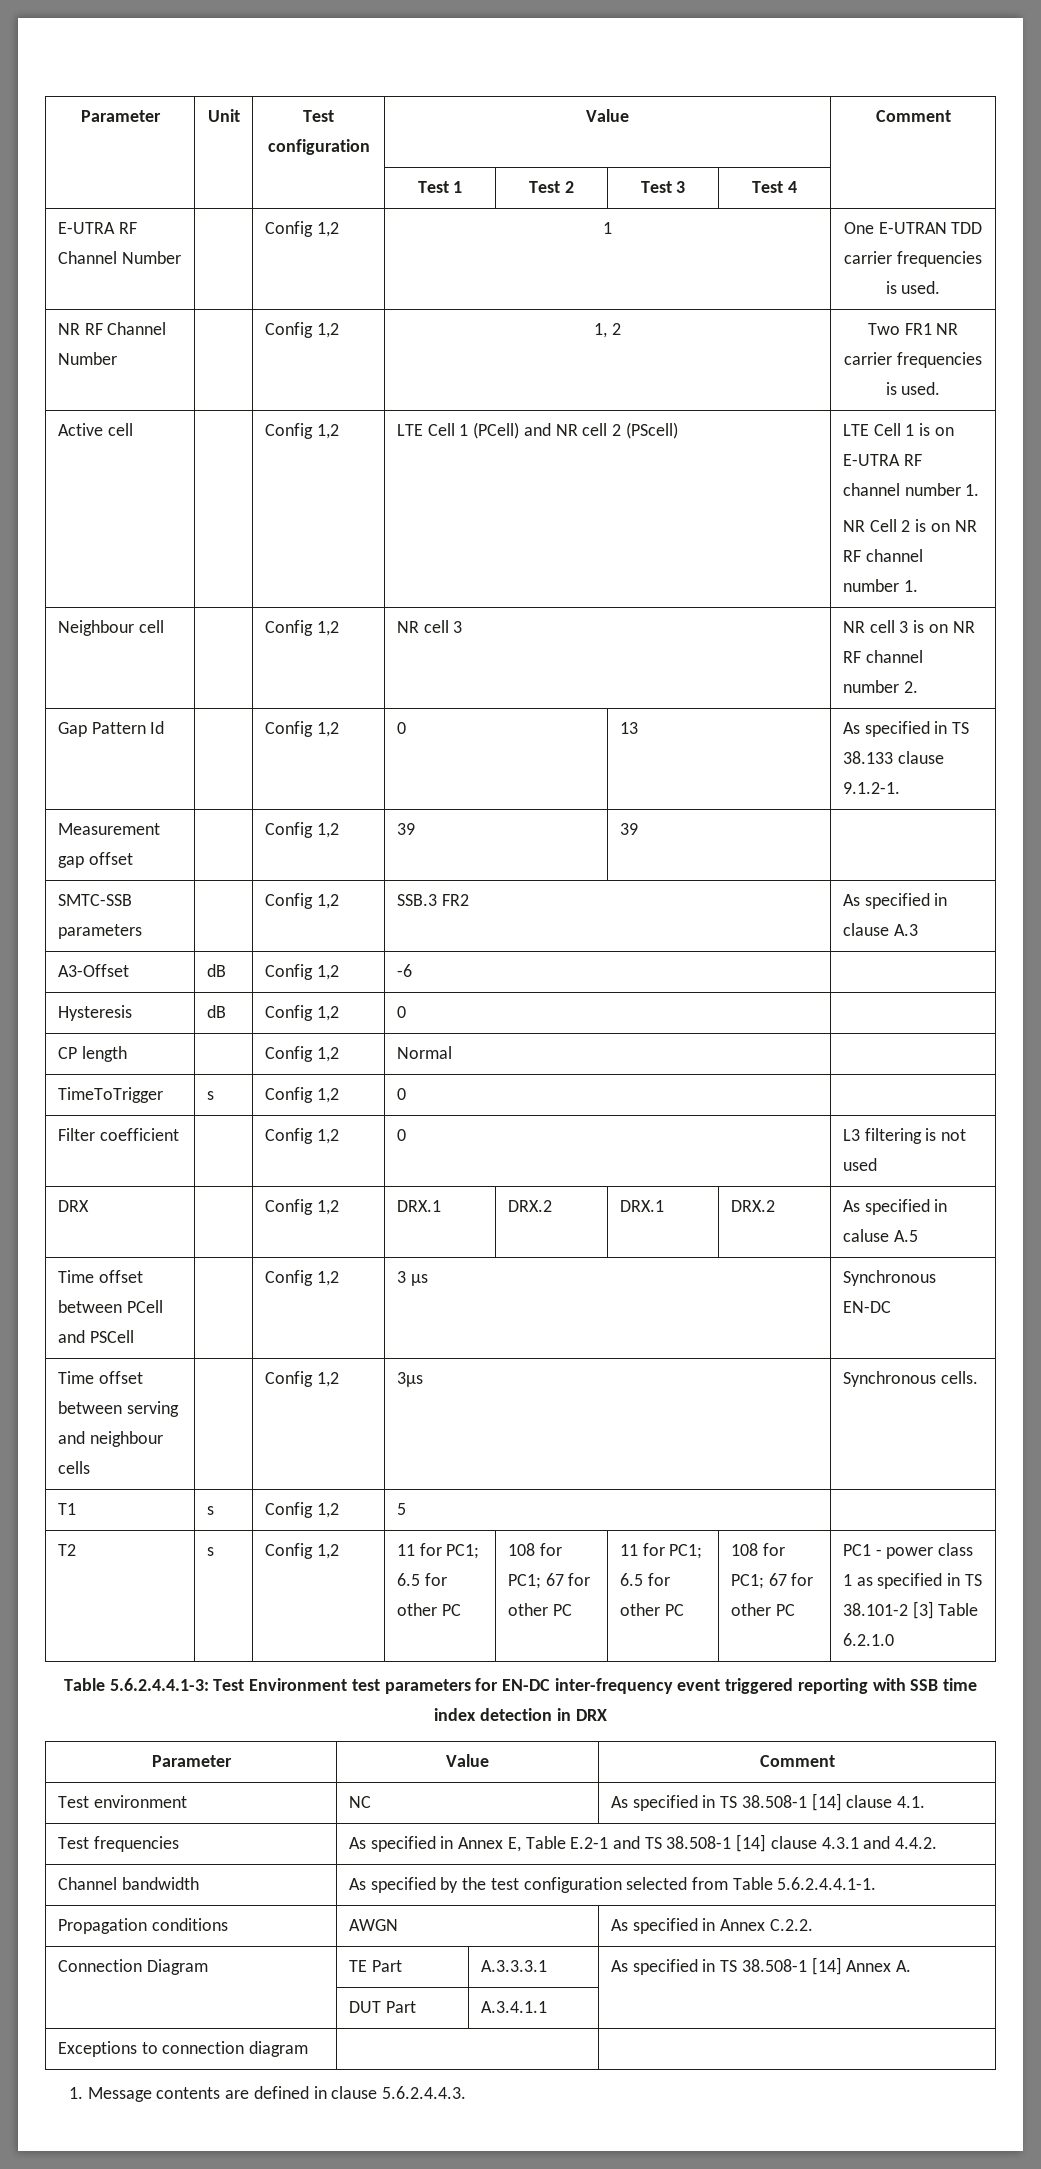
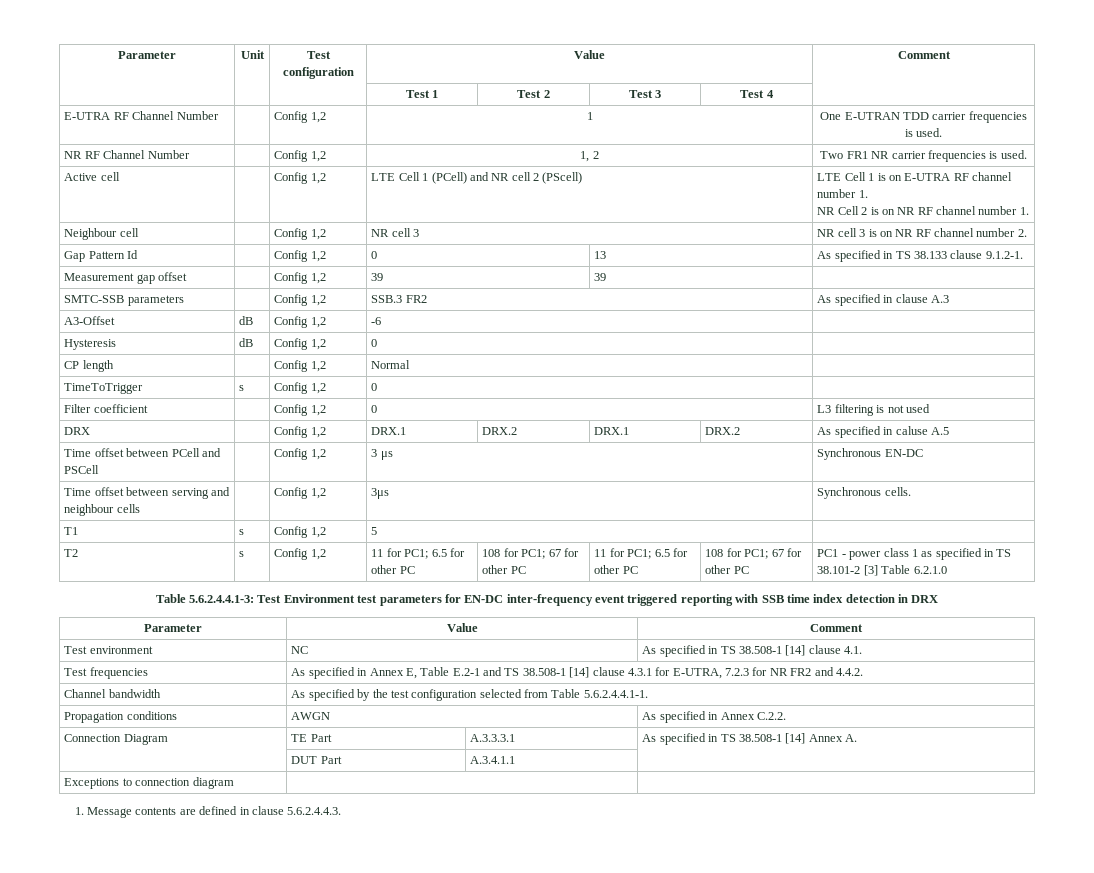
(859, 1843) none -> [655,667,812,679] for E-UTRA, 7.2.3 for NR FR2

